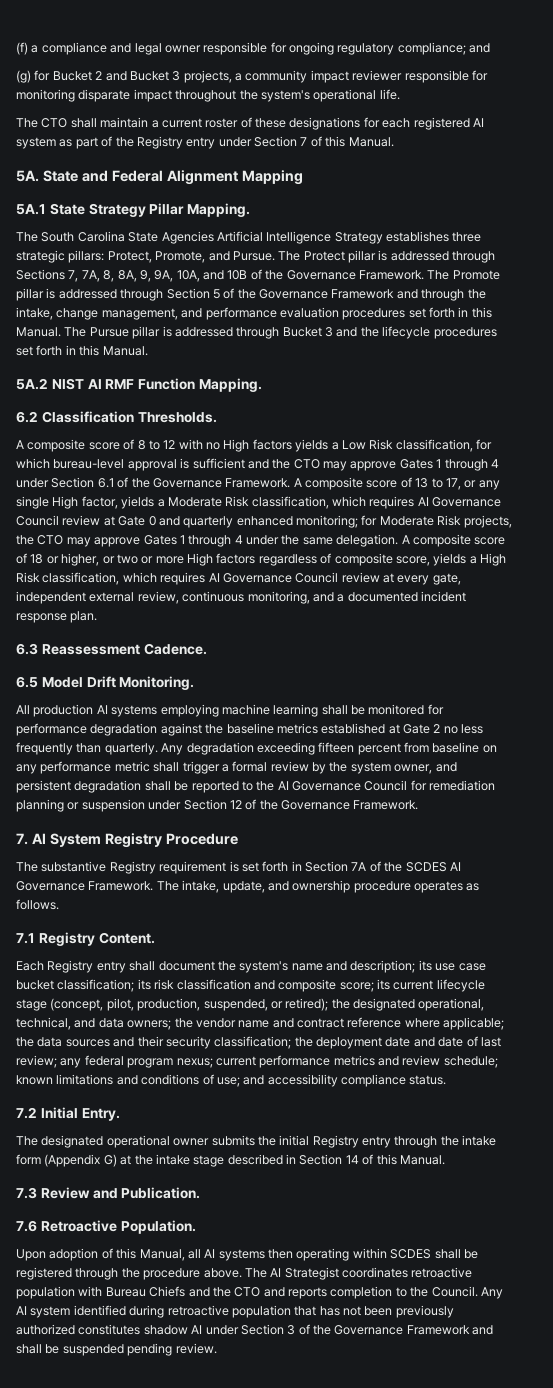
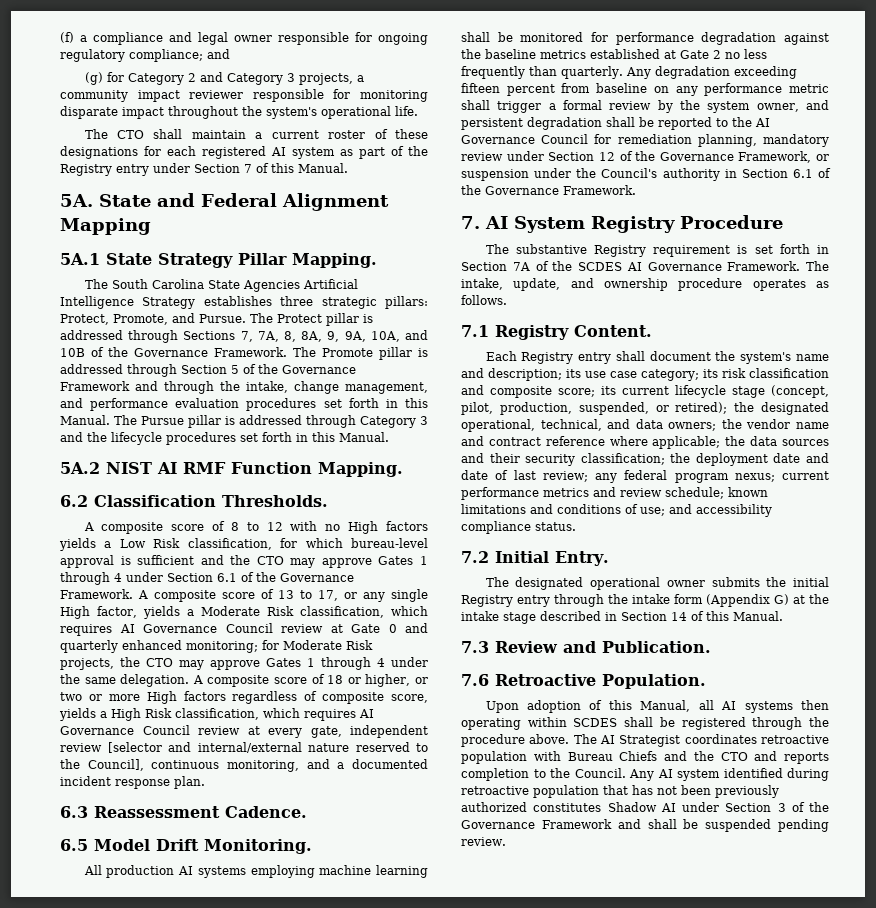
[52,71,92,81] Bucket -> [127,73,184,85] Category
[129,71,169,81] Bucket -> [226,73,283,85] Category
[282,327,322,337] Bucket -> [360,416,416,428] Category
[89,591,179,604] external review, -> [60,742,428,753] [60,759,144,771] review [selector and internal/external nature reserved to the Council],
[16,799,242,812] planning or suspension under Section 12 -> [697,134,829,147] [461,151,829,163] [461,168,813,181] planning, mandatory review under Section 12 of the Governance Framework, or suspension under the Council's authority in Section 6.1
[16,979,135,992] bucket classification; -> [641,369,699,381] category;
[143,1325,188,1335] shadow -> [607,802,657,812] Shadow

